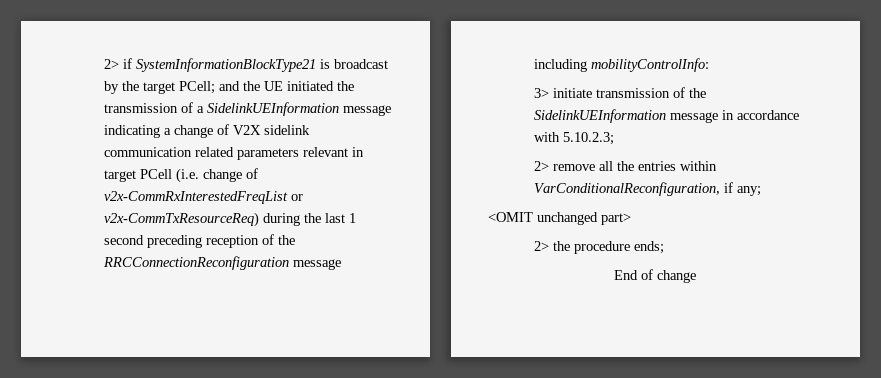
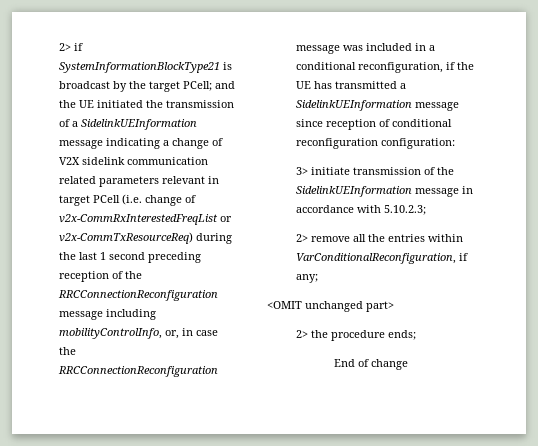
[590,58,709,72] mobilityControlInfo: -> [59,328,219,339] [59,347,77,355] [58,366,219,377] [296,43,436,54] [296,62,475,73] [296,81,407,89] [296,100,460,111] [296,119,453,130] [296,138,456,149] mobilityControlInfo, or, in case the RRCConnectionReconfiguration message was included in a conditional reconfiguration, if the UE has transmitted a SidelinkUEInformation message since reception of conditional reconfiguration configuration:

